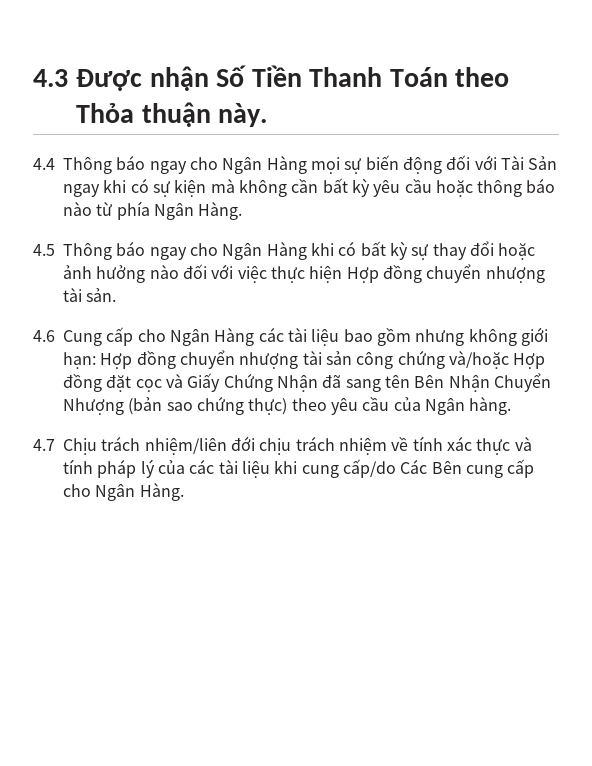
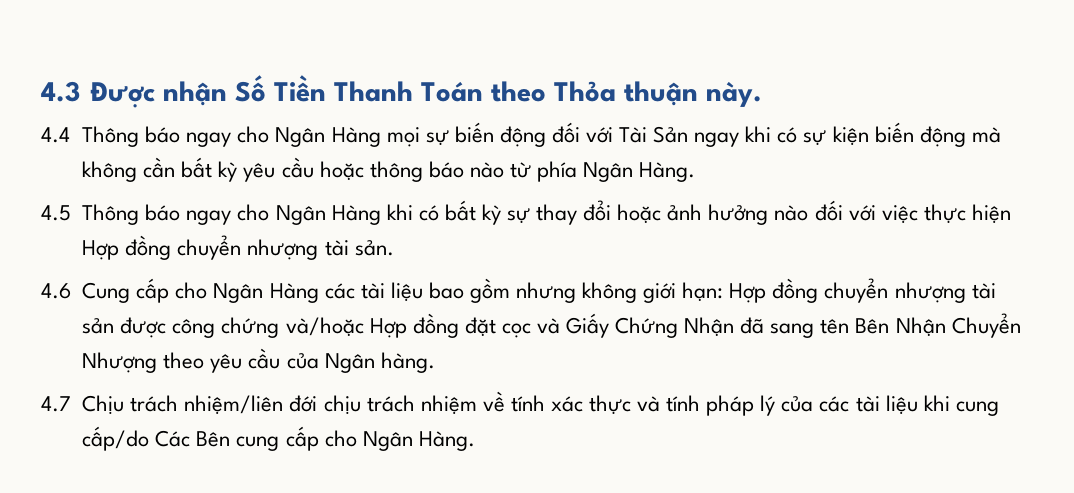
(207, 188) none -> [874,122,966,147] biến động
(352, 358) none -> [120,317,167,338] được
[128,396,288,415] (bản sao chứng thực) -> (158, 362) none

